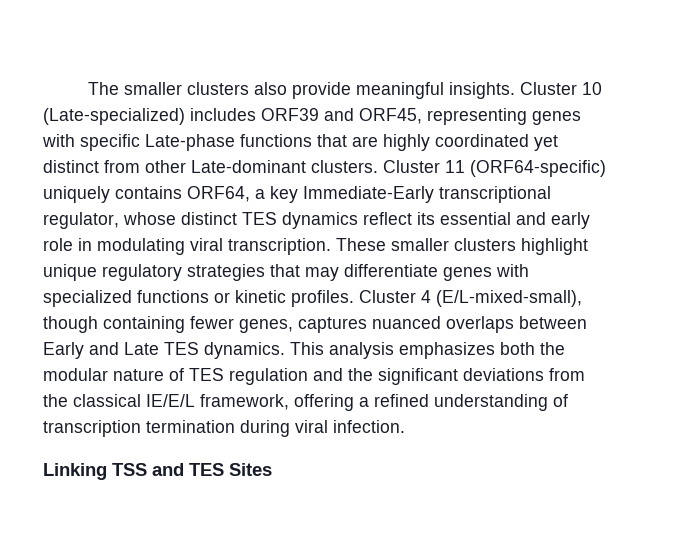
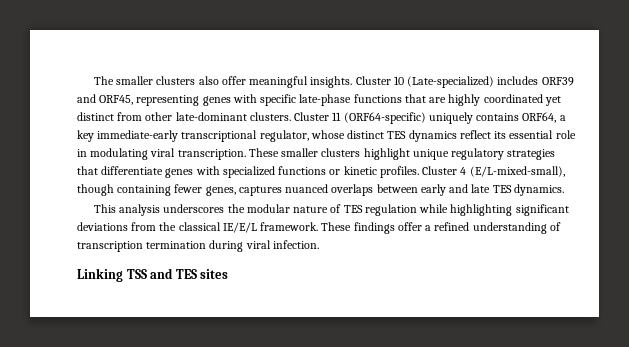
[291,82,351,99] provide -> [221,76,246,85] offer
[145,134,235,151] Late-phase -> [299,94,352,106] late-phase
[191,160,306,173] Late-dominant -> [175,112,247,121] late-dominant
[303,186,434,203] Immediate-Early -> [97,130,179,142] immediate-early
[516,212,590,229] and early -> (554, 134) none
[305,267,339,281] may -> (98, 170) none
[43,342,159,359] Early and Late -> [420,184,491,196] early and late
(285, 350) none -> (564, 190) //
[399,342,535,359] emphasizes both -> [163,204,225,213] underscores
[313,368,373,381] and the -> [419,204,513,216] while highlighting
[200,394,354,411] framework, offering -> [260,222,422,234] framework. These findings offer
[229,463,272,476] Sites -> [200,269,229,279] sites

